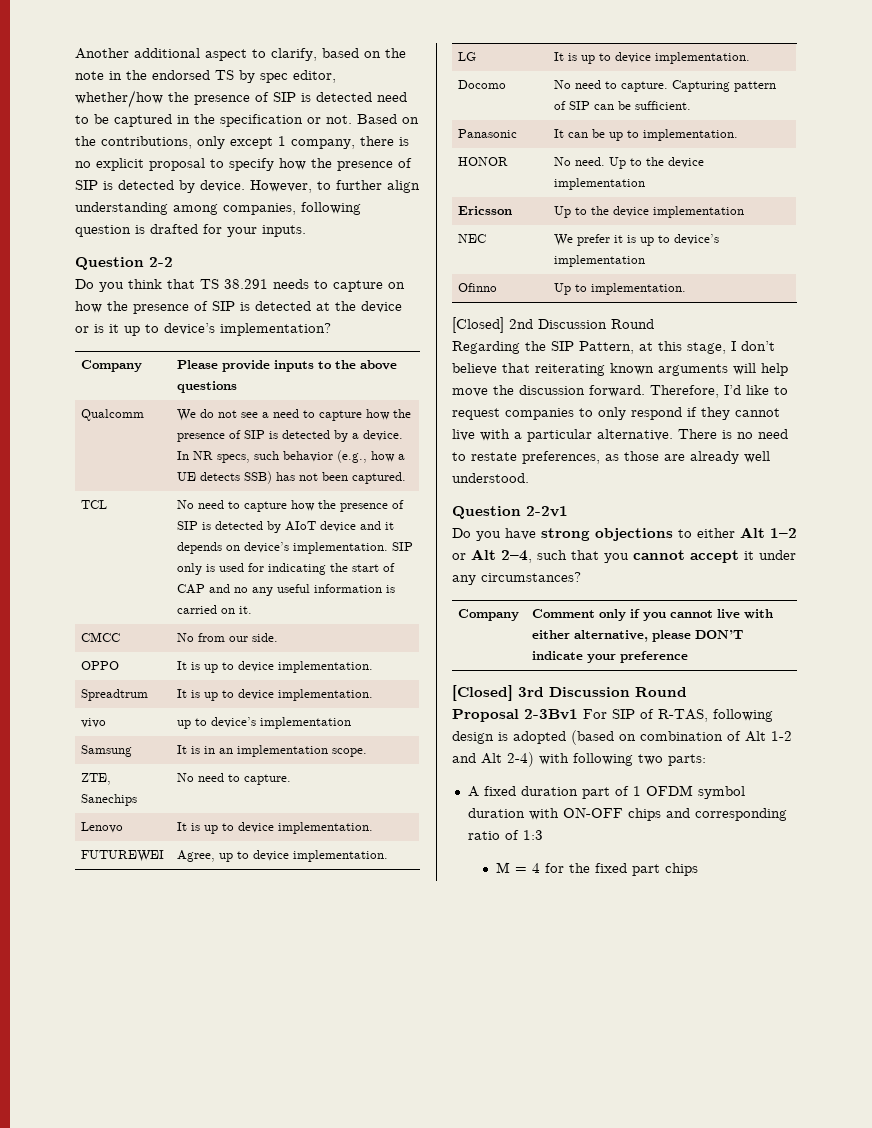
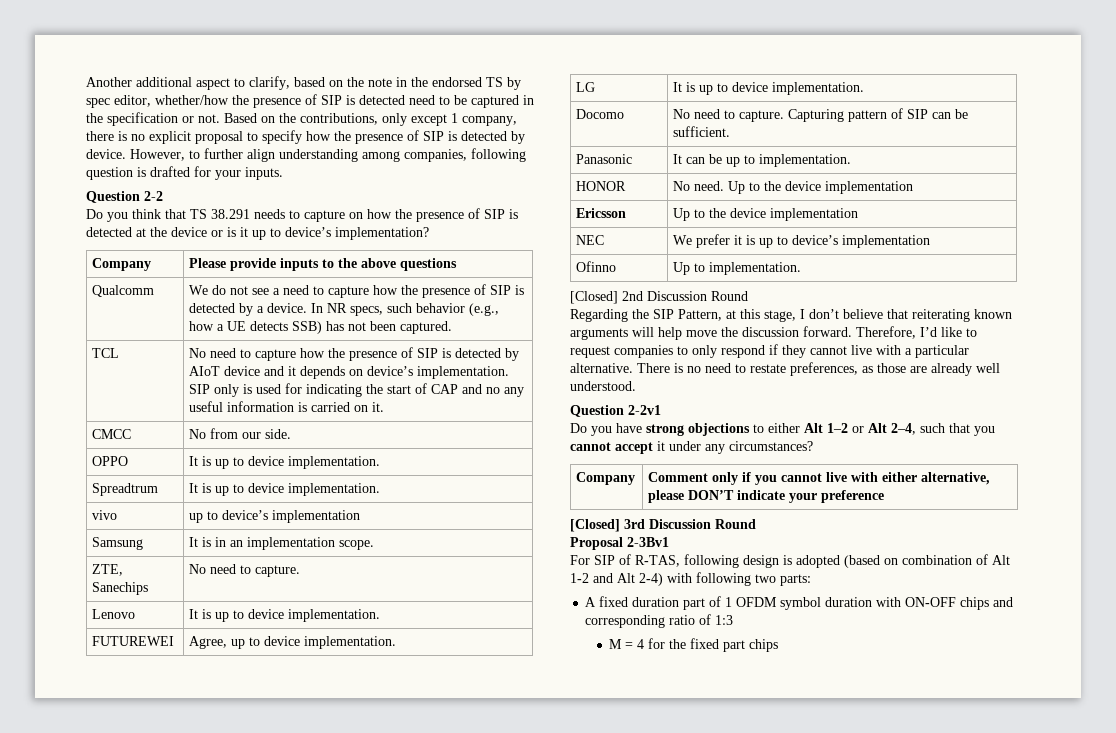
(578, 714) none -> (669, 542) //

